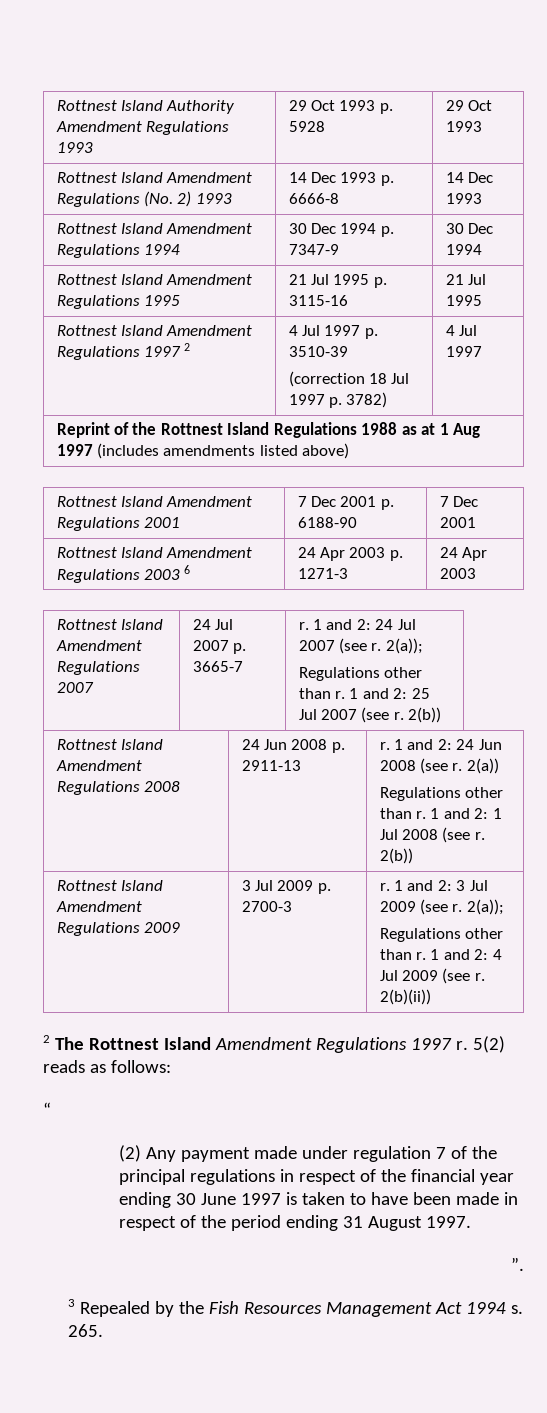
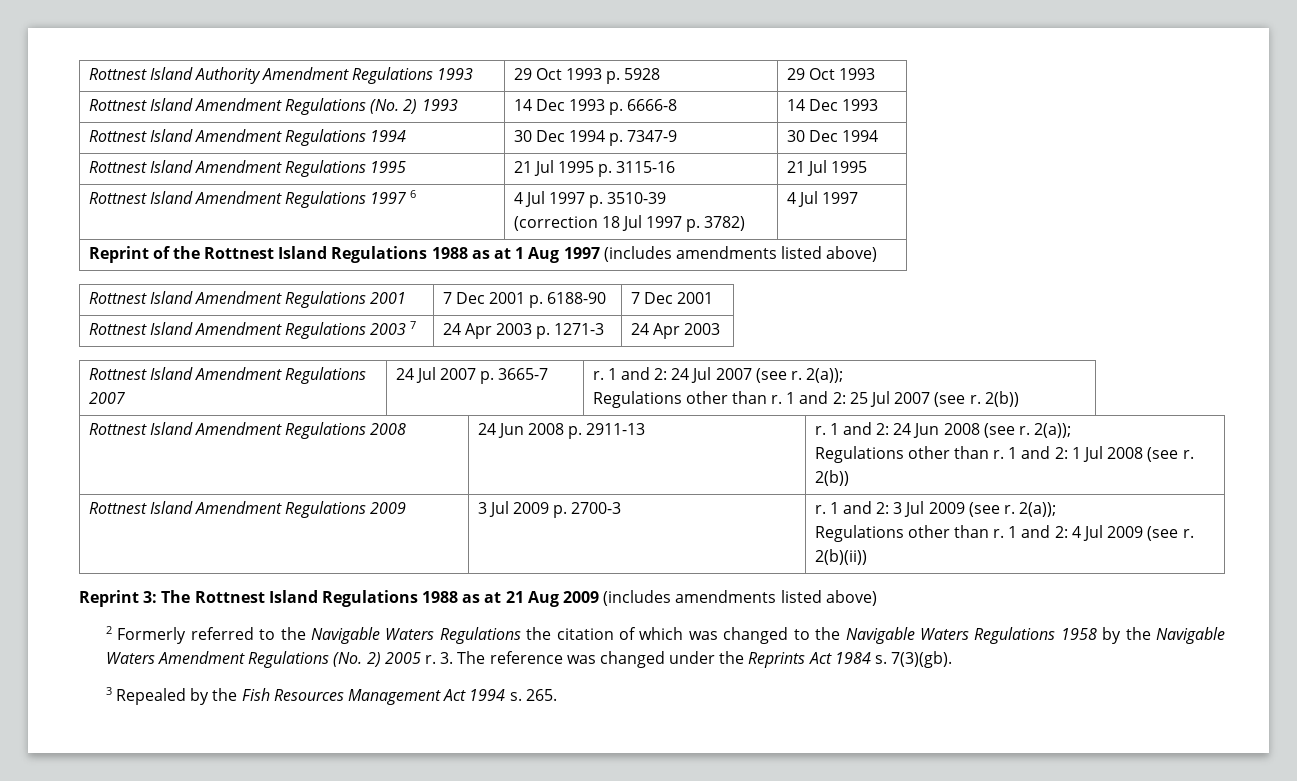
[184,343,191,351] 2 -> [410,190,417,198] 6
[184,565,191,574] 6 -> [410,321,417,329] 7
[466,758,499,774] 2(a)) -> [1034,423,1072,438] 2(a));
[43,1035,50,1043] 2 -> [79,590,158,607] Reprint 3:
[214,1036,505,1053] [43,1060,171,1073] [43,1102,51,1116] [119,1145,498,1162] [119,1169,515,1185] [119,1192,518,1208] [119,1215,472,1231] [511,1257,524,1271] Amendment Regulations 1997 r. 5(2) reads as follows: // “ // (2) Any payment made under regulation 7 of the principal regulations in respect of the financial year ending 30 June 1997 is taken to have been made in respect of the period ending 31 August 1997. // ”. -> [321,590,877,607] [105,626,1225,644] [105,651,953,668] Regulations 1988 as at 21 Aug 2009 (includes amendments listed above) // 2 Formerly referred to the Navigable Waters Regulations the citation of which was changed to the Navigable Waters Regulations 1958 by the Navigable Waters Amendment Regulations (No. 2) 2005 r. 3. The reference was changed under the Reprints Act 1984 s. 7(3)(gb).

